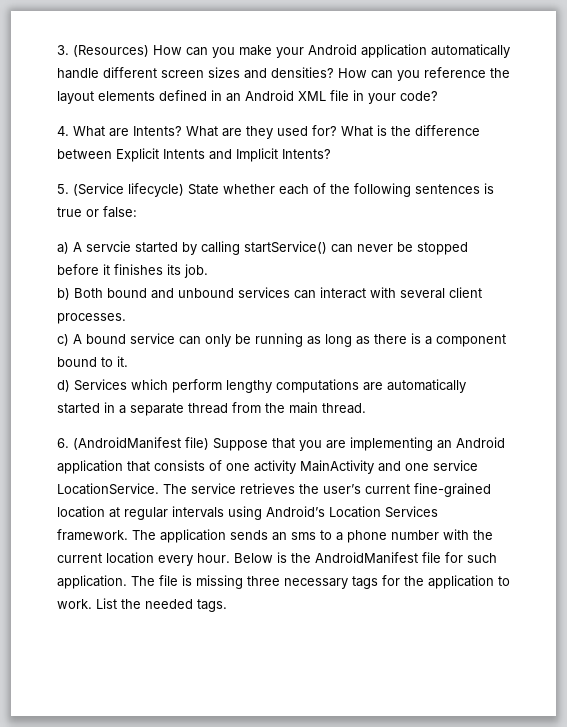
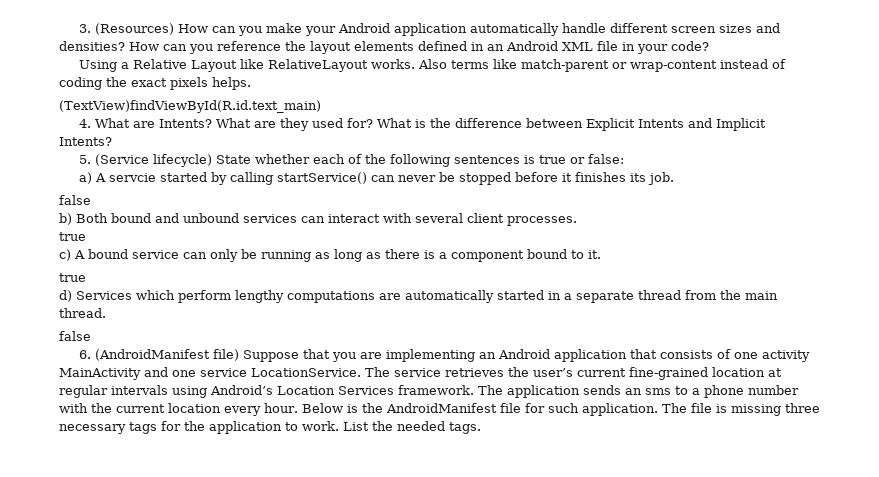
(438, 96) none -> [79,59,787,72] [59,77,251,90] [59,100,321,113] // Using a Relative Layout like RelativeLayout works. Also terms like match-parent or wrap-content instead of coding the exact pixels helps. // (TextView)findViewById(R.id.text_main)
(208, 271) none -> [59,195,91,205] // false
(126, 318) none -> [59,232,86,241] // true
(128, 361) none -> [59,273,86,282] // true
(366, 408) none -> [59,331,91,341] // false

